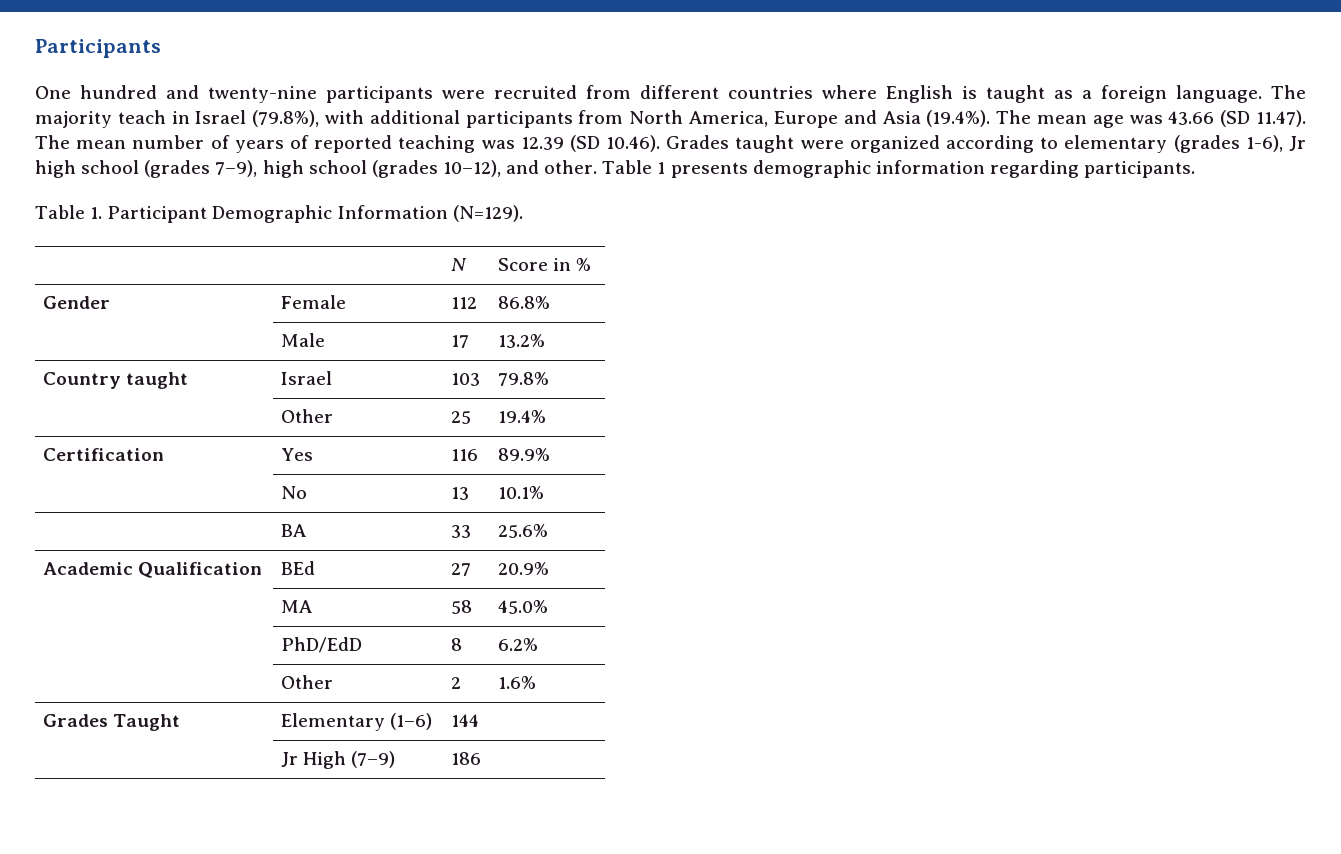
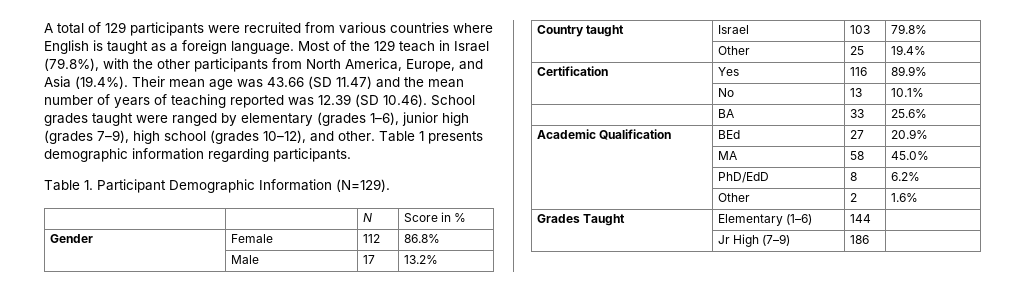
[35,39,161,58] [35,85,317,103] Participants // One hundred and twenty-nine -> [44,22,126,34] A total of 129
[640,85,719,99] different -> [339,22,386,34] various
[1271,85,1306,99] [35,111,112,128] The majority -> [298,40,395,51] Most of the 129
[369,110,460,124] additional -> [133,59,190,69] the other
[773,111,838,128] Europe -> [406,59,455,72] Europe,
[996,110,1032,124] The -> [132,76,165,87] Their
[1256,110,1307,127] [35,135,70,149] 11.47). The -> [336,76,424,89] 11.47) and the
[314,135,476,153] reported teaching -> [171,94,284,108] teaching reported
[666,135,1306,153] [35,160,140,178] Grades taught were organized according to elementary (grades 1-6), Jr high school -> [431,95,475,106] [44,112,469,126] School grades taught were ranged by elementary (grades 1–6), junior high

